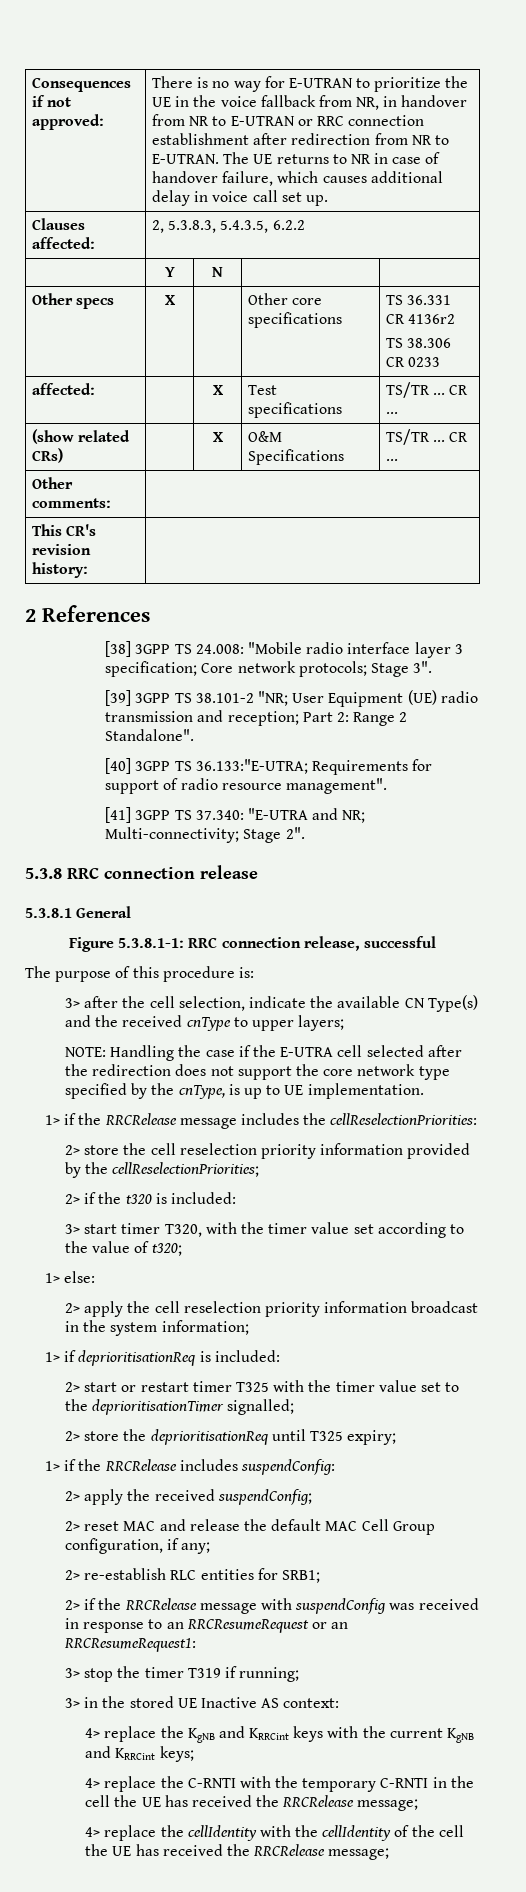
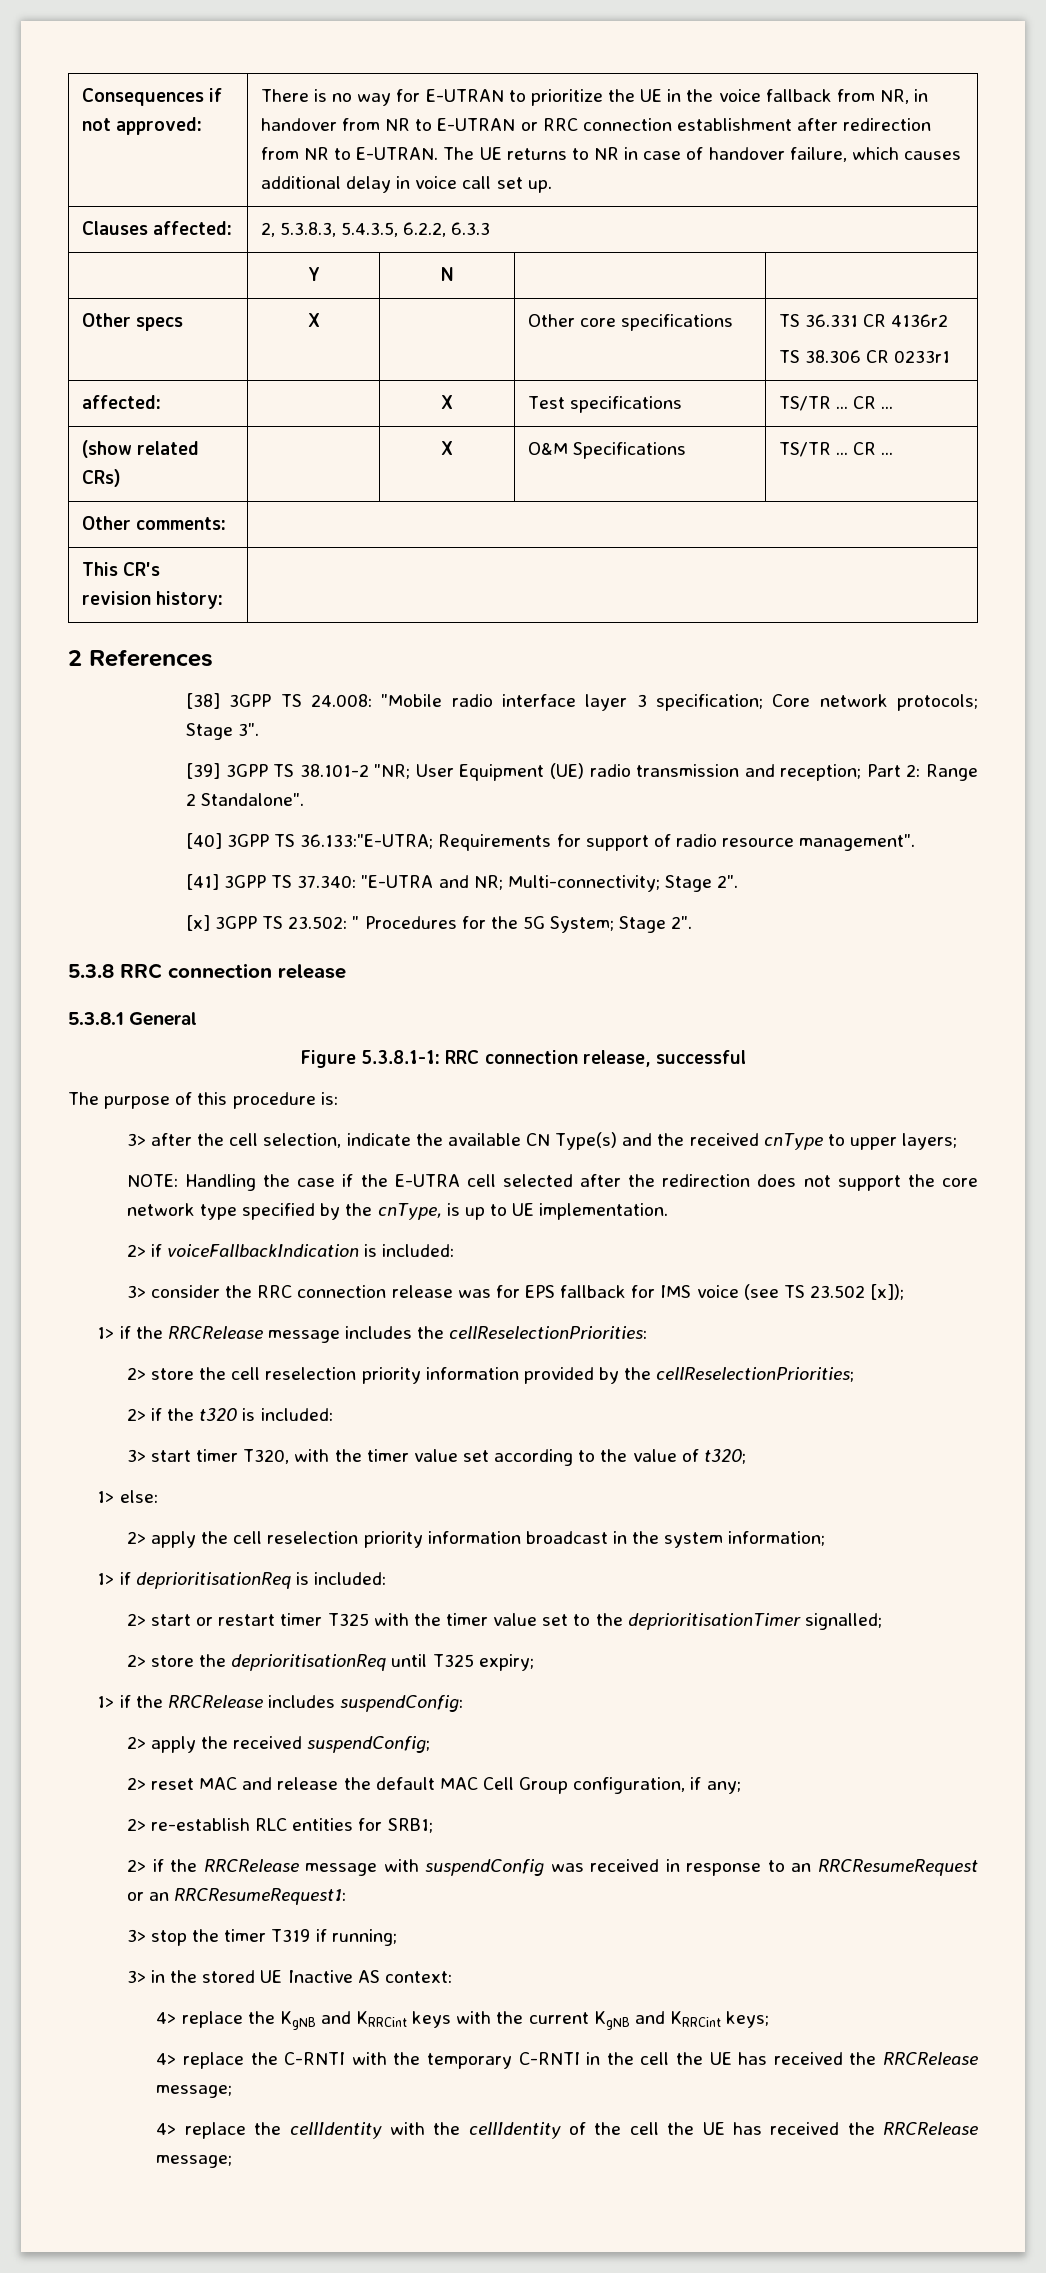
[272,220,305,230] 6.2.2 -> [403,222,491,237] 6.2.2, 6.3.3
[408,357,441,367] 0233 -> [894,350,951,363] 0233r1
(305, 833) none -> [185,915,693,933] // [x] 3GPP TS 23.502: " Procedures for the 5G System; Stage 2".
(424, 1091) none -> [126,1244,455,1257] [126,1284,905,1300] // 2> if voiceFallbackIndication is included: // 3> consider the RRC connection release was for EPS fallback for IMS voice (see TS 23.502 [x]);

